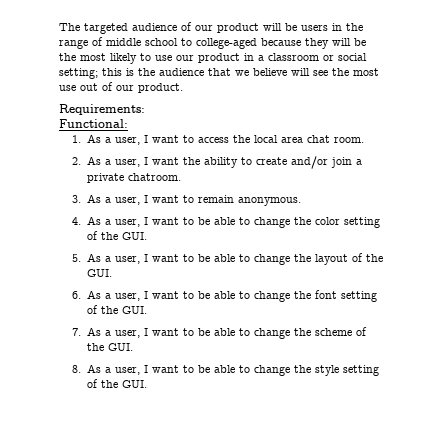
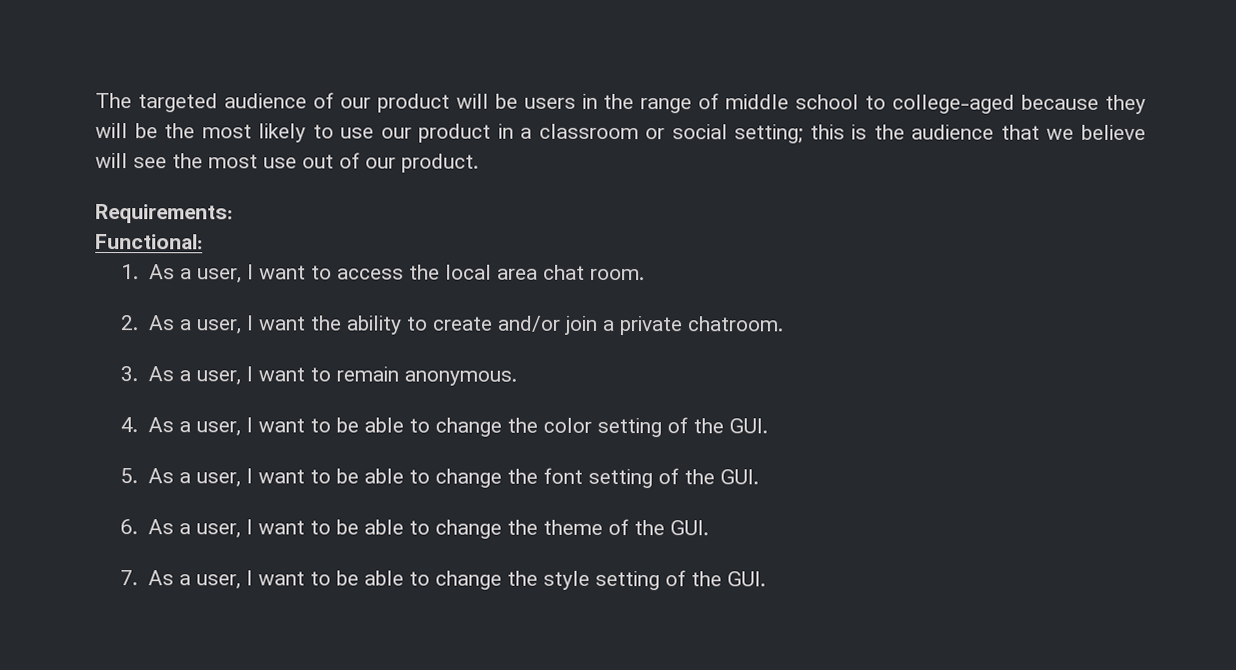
[314,253,383,265] [86,269,112,277] [71,290,311,302] layout of the GUI. // 6. As a user, I want to be able to change the -> (538, 476) none
[71,328,81,336] 7. -> [120,519,139,535] 6.
[314,327,367,336] [86,343,133,351] [71,365,81,373] scheme of the GUI. // 8. -> [542,518,709,536] [120,570,139,586] theme of the GUI. // 7.

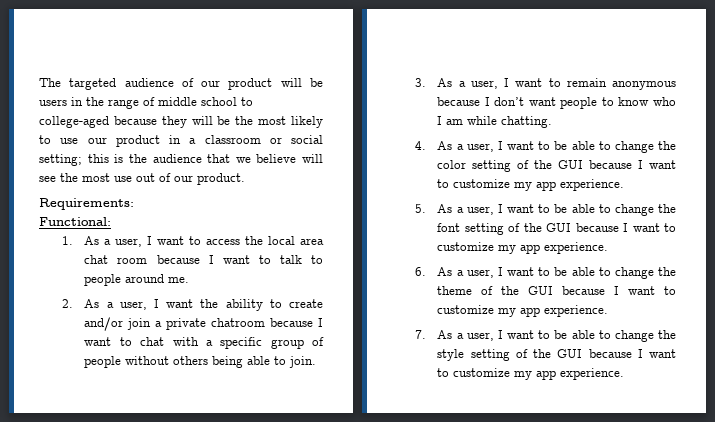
[589,268,645,281] room. -> [117,255,323,264] [84,274,190,286] room because I want to talk to people around me.
[687,316,784,332] chatroom. -> [211,318,323,327] [84,337,324,349] [84,356,317,368] chatroom because I want to chat with a specific group of people without others being able to join.
[403,370,517,386] anonymous. -> [612,81,676,90] [437,97,676,109] [437,116,553,128] anonymous because I don’t want people to know who I am while chatting.
[728,418,768,434] GUI. -> [558,160,676,169] [437,179,625,191] GUI because I want to customize my app experience.
[719,469,759,485] GUI. -> [546,223,676,232] [437,242,609,254] GUI because I want to customize my app experience.
[669,520,709,536] GUI. -> [528,286,676,295] [437,305,609,317] GUI because I want to customize my app experience.
[726,571,766,587] GUI. -> [557,349,676,358] [437,368,625,380] GUI because I want to customize my app experience.

